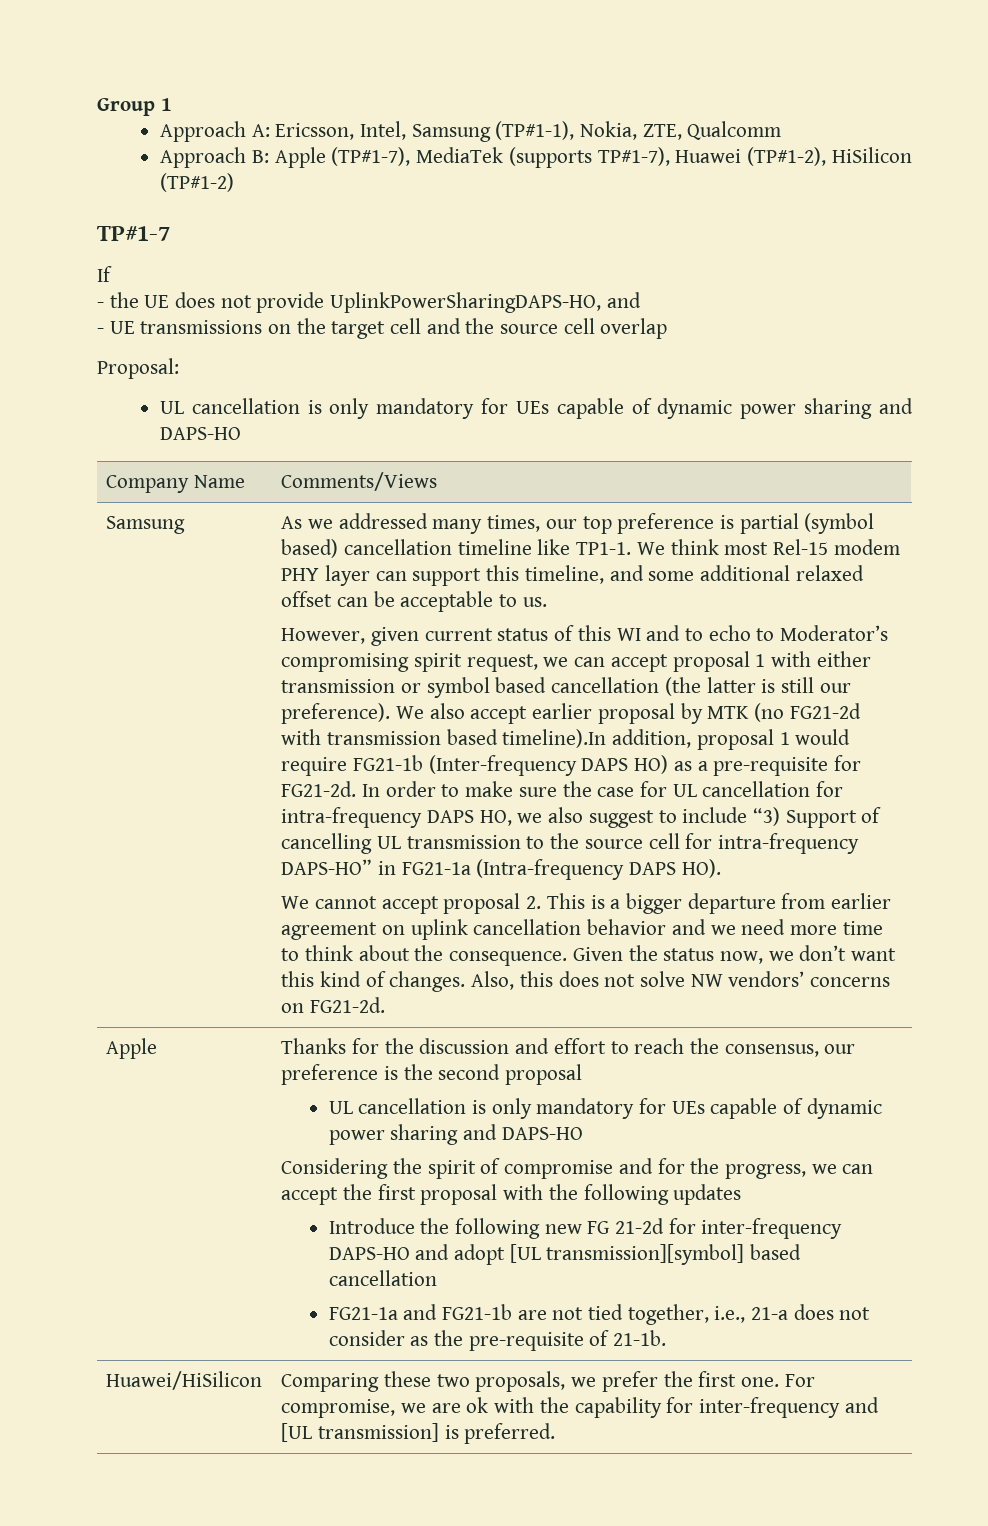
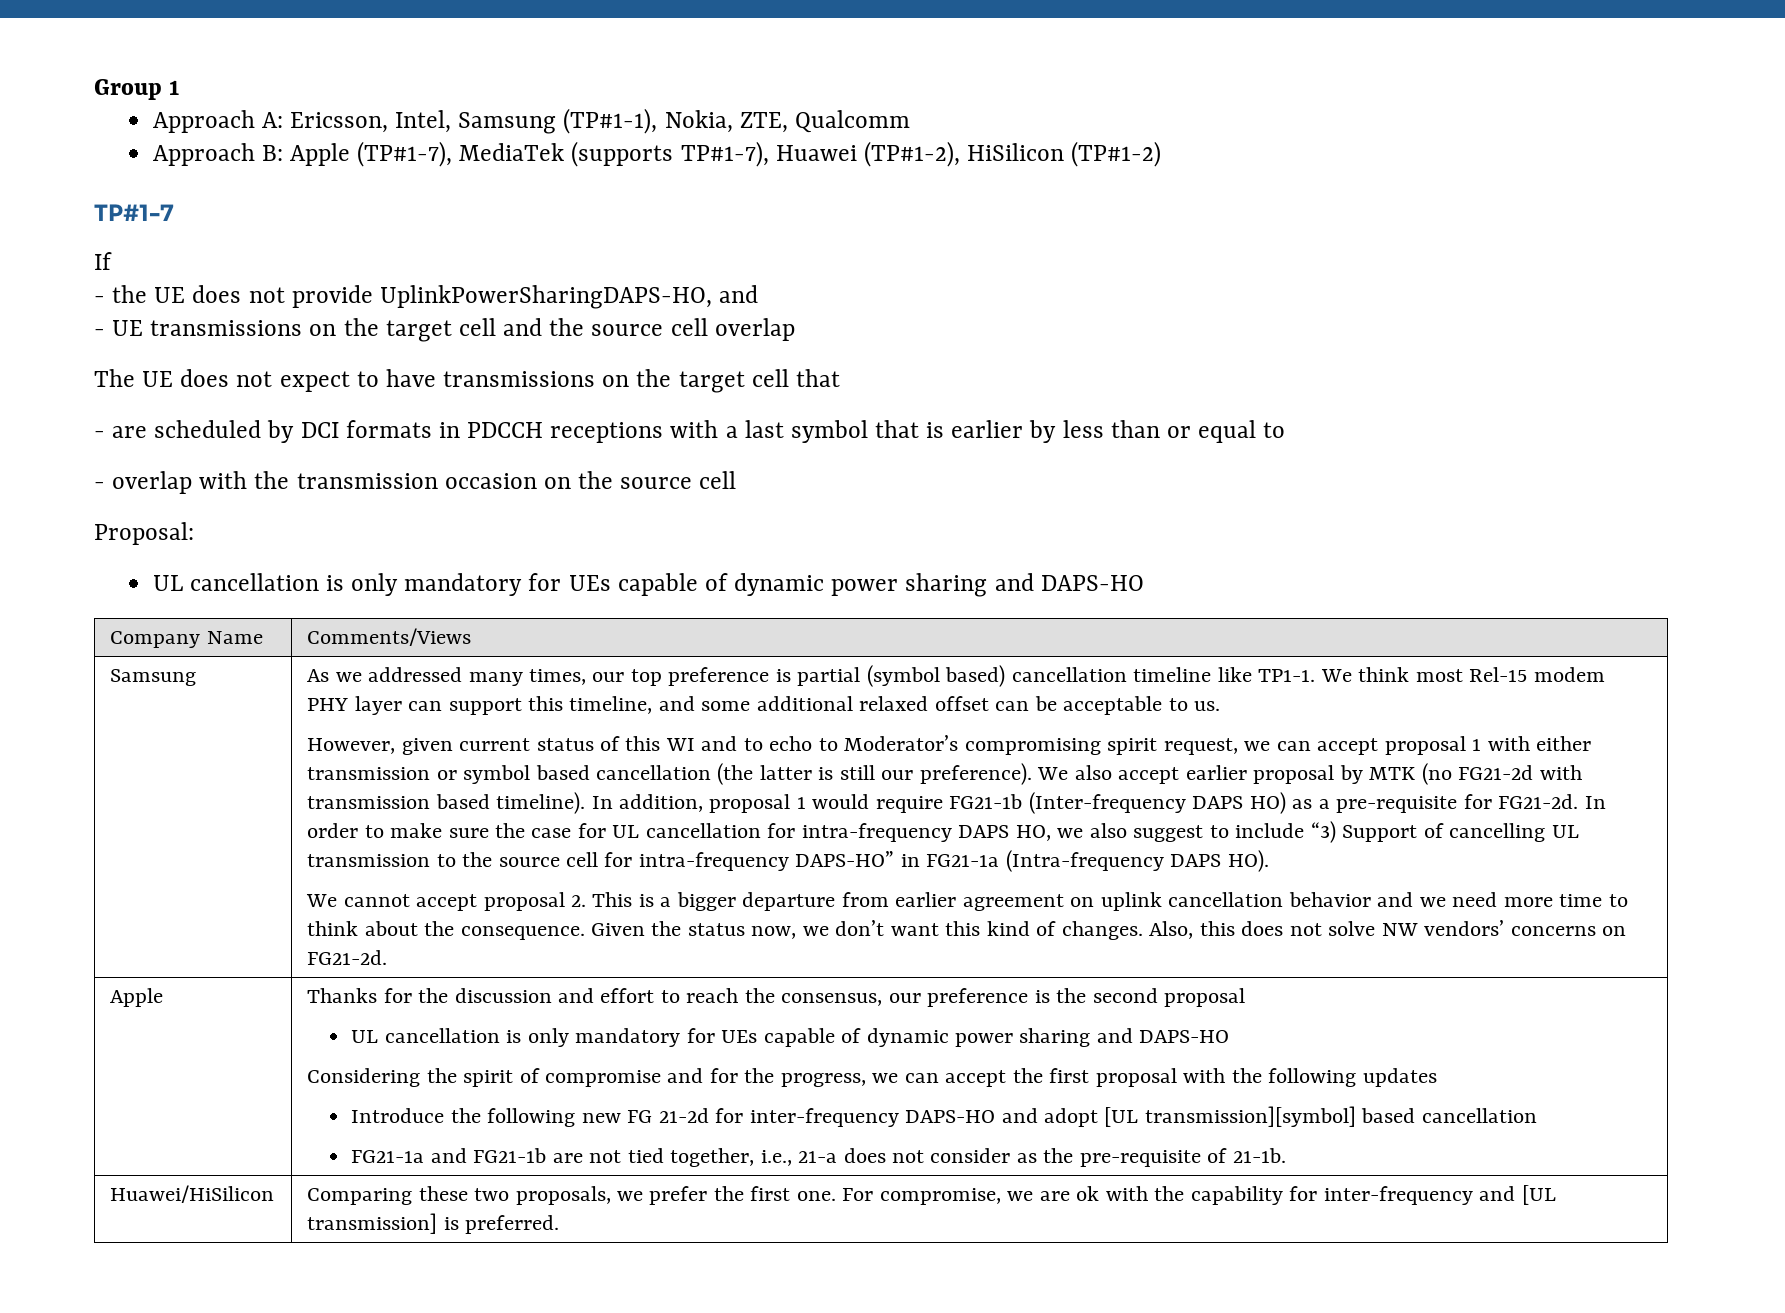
(668, 328) none -> [94,369,840,393] [94,420,1286,443] [94,471,737,494] // The UE does not expect to have transmissions on the target cell that // - are scheduled by DCI formats in PDCCH receptions with a last symbol that is earlier by less than or equal to // - overlap with the transmission occasion on the source cell
[502,729,607,748] timeline).In -> [496,792,613,814] timeline). In

